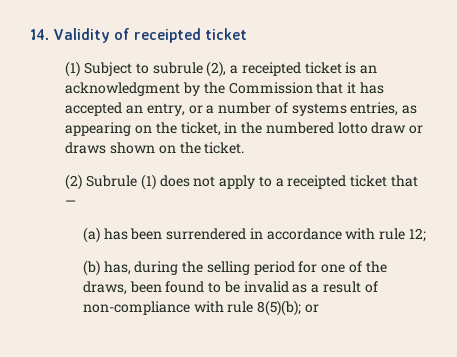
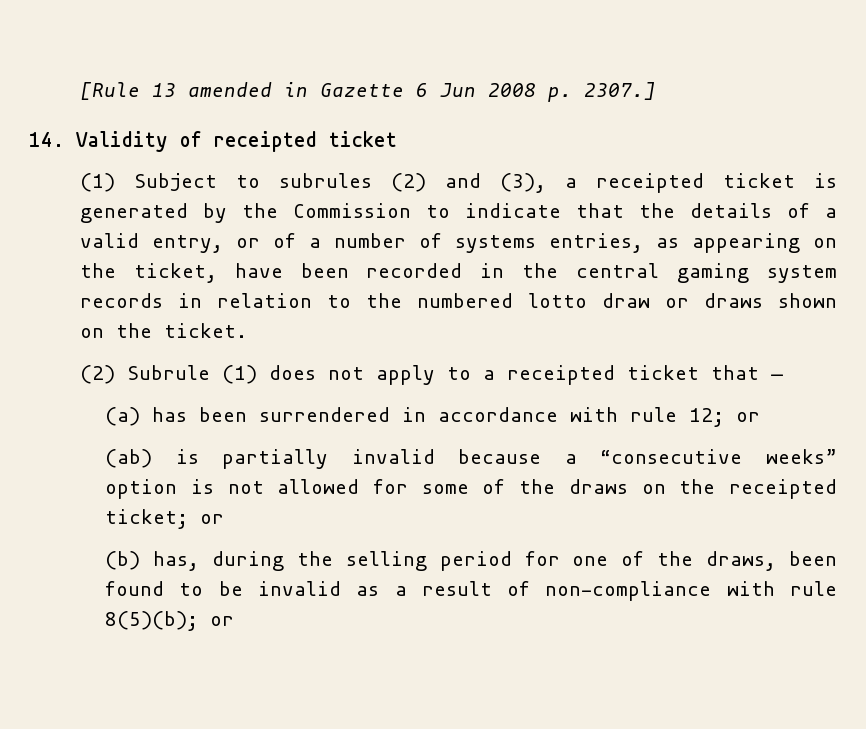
(30, 34) none -> [79,82,656,102] [Rule 13 amended in Gazette 6 Jun 2008 p. 2307.] //
[152,61,227,77] subrule (2), -> [278,173,546,193] subrules (2) and (3),
[360,65,378,74] [65,82,181,96] an acknowledgment -> [79,203,188,223] generated
[316,82,384,94] [65,102,143,116] that it has accepted an -> [425,203,837,218] [79,233,139,248] to indicate that the details of a valid
(203, 109) none -> [272,233,296,248] of
[224,122,238,133] in -> [234,263,837,283] [79,293,351,308] have been recorded in the central gaming system records in relation to
(427, 235) none -> [736,412,761,422] [105,449,837,469] [105,479,837,499] [105,509,225,529] or // (ab) is partially invalid because a “consecutive weeks” option is not allowed for some of the draws on the receipted ticket; or

